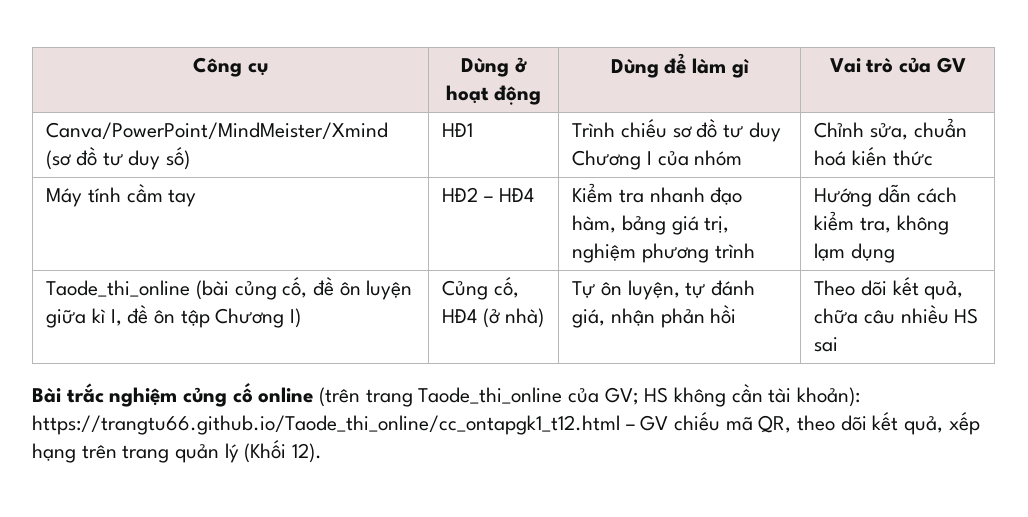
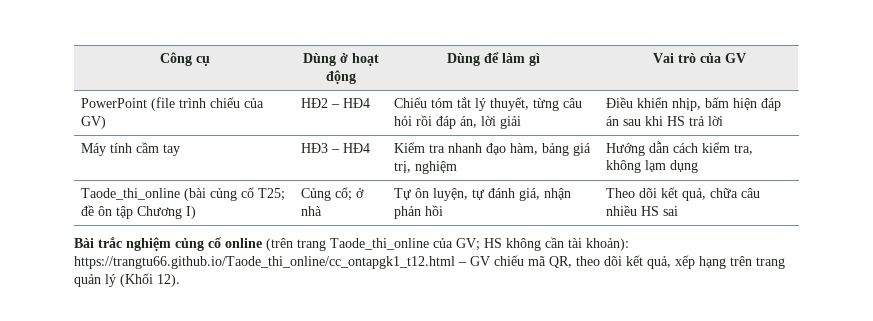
[46,122,389,140] [46,147,190,170] [442,123,474,137] [572,119,781,142] [572,150,743,170] [814,118,967,140] [814,147,933,166] Canva/PowerPoint/MindMeister/Xmind (sơ đồ tư duy số) | HĐ1 | Trình chiếu sơ đồ tư duy Chương I của nhóm | Chỉnh sửa, chuẩn hoá kiến thức -> [81,97,265,111] [81,116,107,129] [301,98,371,108] [394,97,583,111] [394,115,522,129] [606,97,782,111] [606,116,724,126] PowerPoint (file trình chiếu của GV) | HĐ2 – HĐ4 | Chiếu tóm tắt lý thuyết, từng câu hỏi rồi đáp án, lời giải | Điều khiển nhịp, bấm hiện đáp án sau khi HS trả lời
[442,187,479,202] HĐ2 -> [301,143,329,153] HĐ3
[641,243,755,263] phương trình -> (458, 167) none
[282,277,413,300] [46,308,122,328] cố, đề ôn luyện giữa kì I, -> [241,187,286,201] cố T25;
[493,277,519,298] [442,308,544,328] cố, HĐ4 (ở nhà) -> [335,187,365,201] [301,206,323,216] cố; ở nhà

